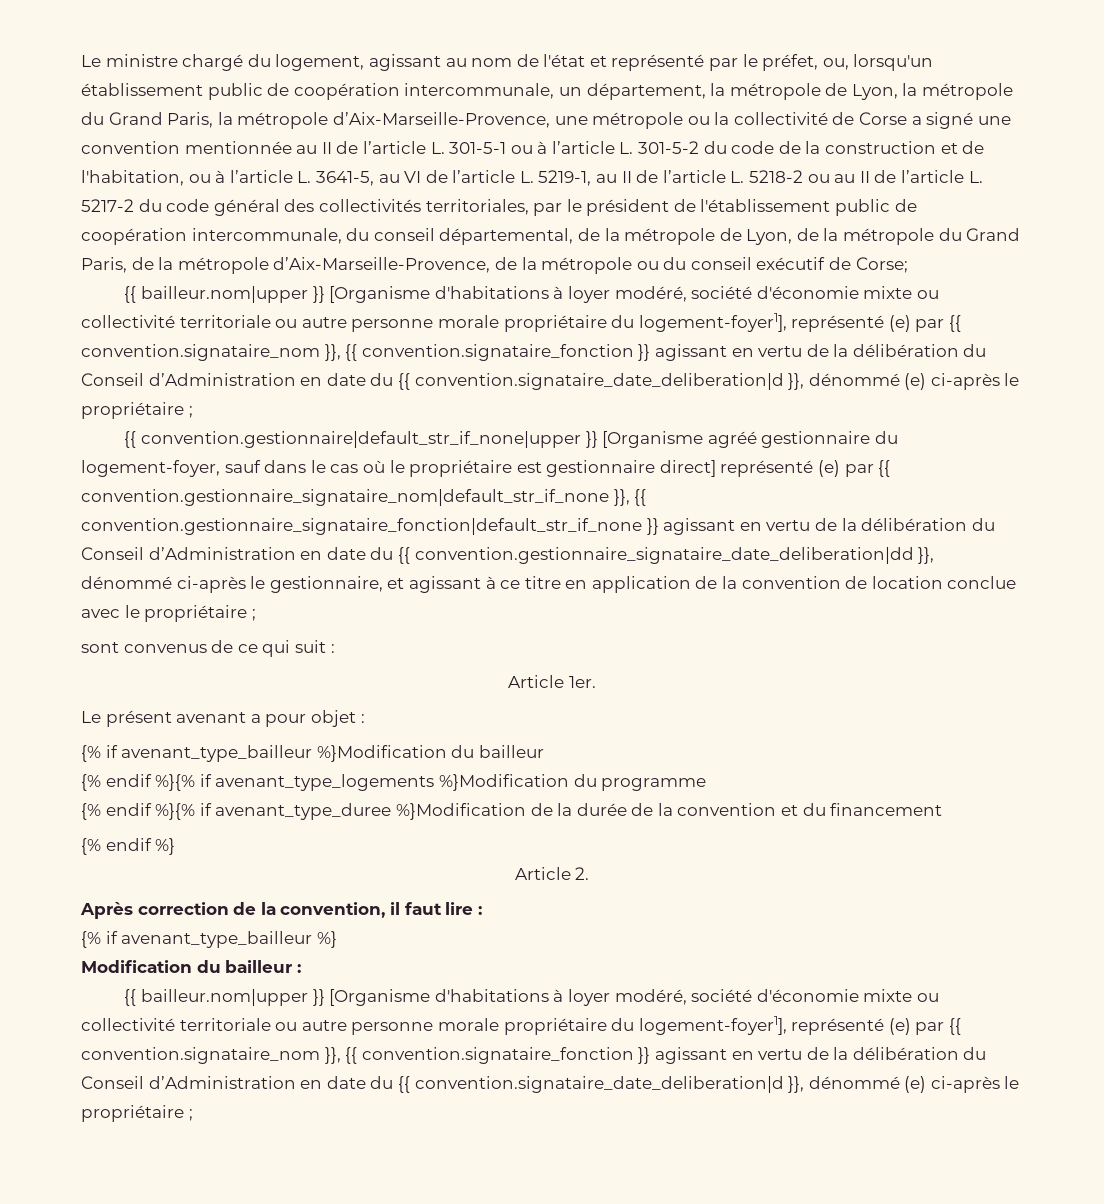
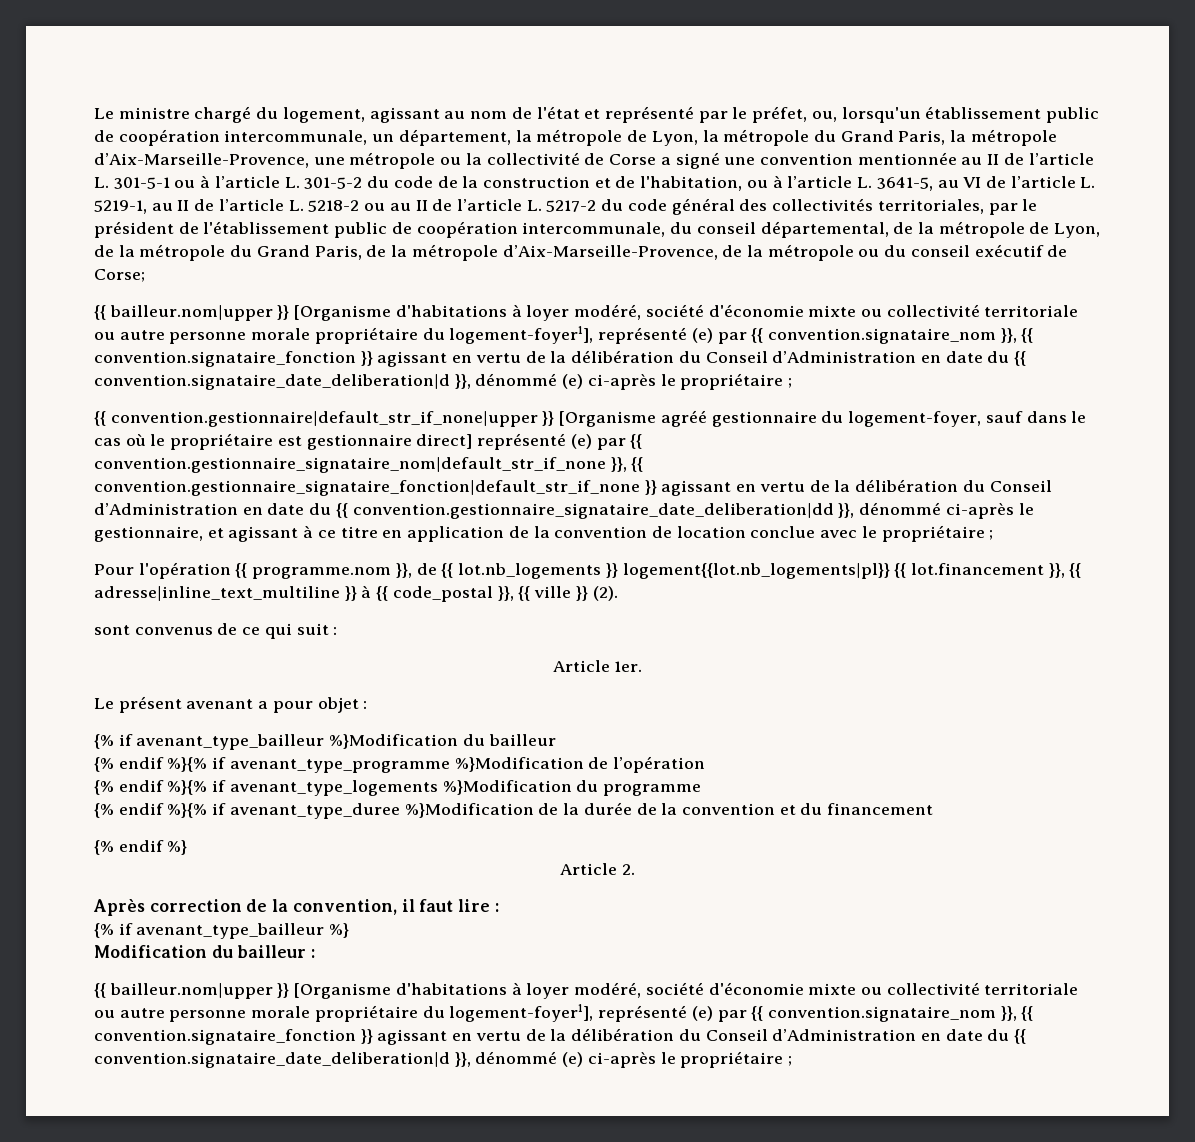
(256, 615) none -> [94,562,1082,579] [94,585,618,602] // Pour l'opération {{ programme.nom }}, de {{ lot.nb_logements }} logement{{lot.nb_logements|pl}} {{ lot.financement }}, {{ adresse|inline_text_multiline }} à {{ code_postal }}, {{ ville }} (2).
(544, 751) none -> [94,756,706,773] // {% endif %}{% if avenant_type_programme %}Modification de l’opération

